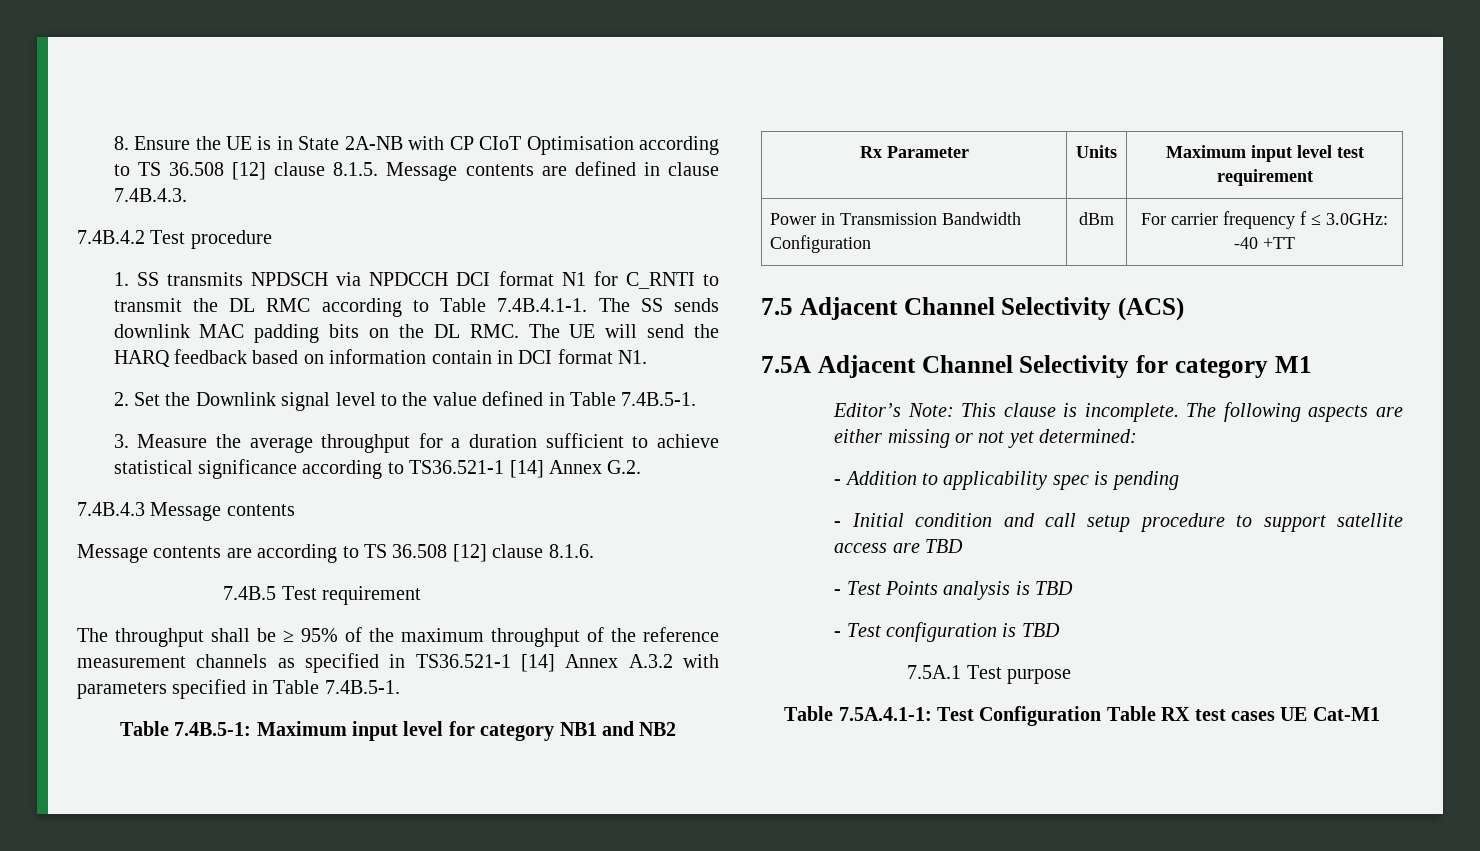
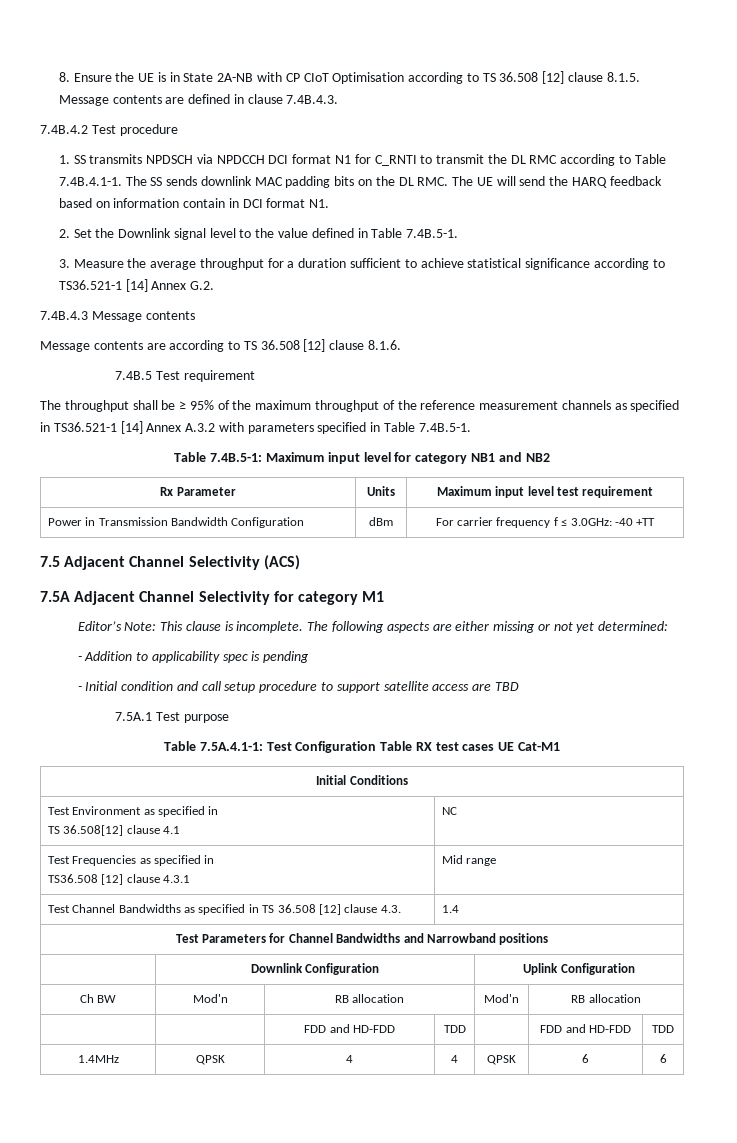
[834,581,1074,600] [834,622,1060,642] // - Test Points analysis is TBD // - Test configuration is TBD -> (519, 686) none
(1380, 714) none -> [316,775,408,785] [47,806,219,817] [47,825,181,836] [441,807,457,815] [47,855,215,866] [47,874,191,885] [441,855,497,866] [47,904,401,915] [441,905,459,913] [175,933,549,945] [250,963,380,975] [523,963,635,975] [79,994,117,1003] [192,994,228,1003] [334,994,405,1003] [484,994,519,1003] [571,994,641,1003] [304,1024,395,1033] [443,1025,466,1033] [540,1024,631,1033] [652,1025,674,1033] [77,1055,119,1063] [195,1055,225,1065] [346,1055,353,1063] [451,1055,458,1063] [487,1055,516,1065] [582,1054,589,1063] [659,1054,667,1063] // Initial Conditions // Test Environment as specified in // TS 36.508[12] clause 4.1 | NC // Test Frequencies as specified in // TS36.508 [12] clause 4.3.1 | Mid range // Test Channel Bandwidths as specified in TS 36.508 [12] clause 4.3. | 1.4 // Test Parameters for Channel Bandwidths and Narrowband positions // | Downlink Configuration | Uplink Configuration // Ch BW | Mod'n | RB allocation | Mod'n | RB allocation // | | FDD and HD-FDD | TDD | | FDD and HD-FDD | TDD // 1.4MHz | QPSK | 4 | 4 | QPSK | 6 | 6

